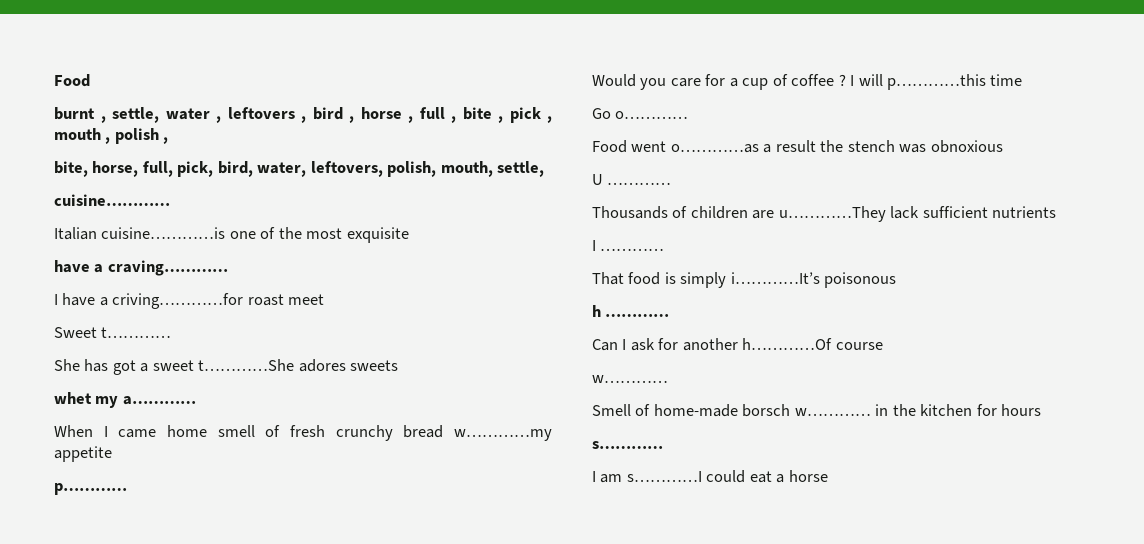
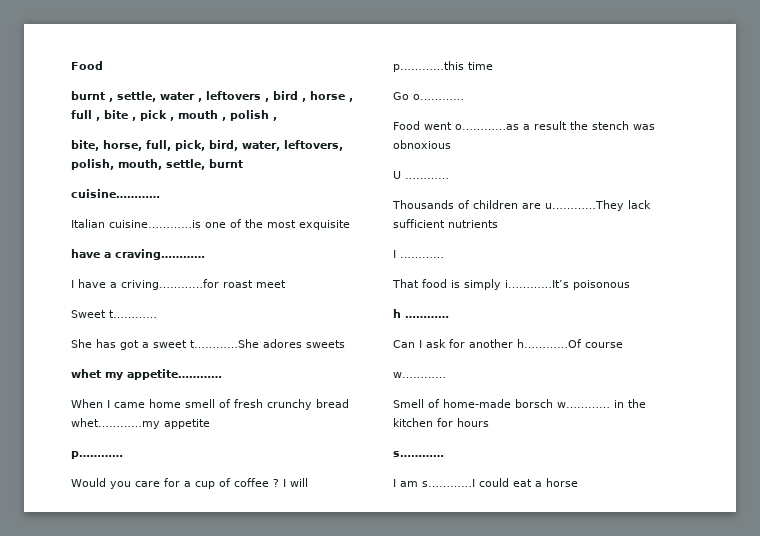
(545, 169) none -> [209,159,243,168] burnt
[122,396,196,405] a………… -> [127,369,222,380] appetite…………
[454,429,552,441] w…………my -> [71,418,160,429] whet…………my

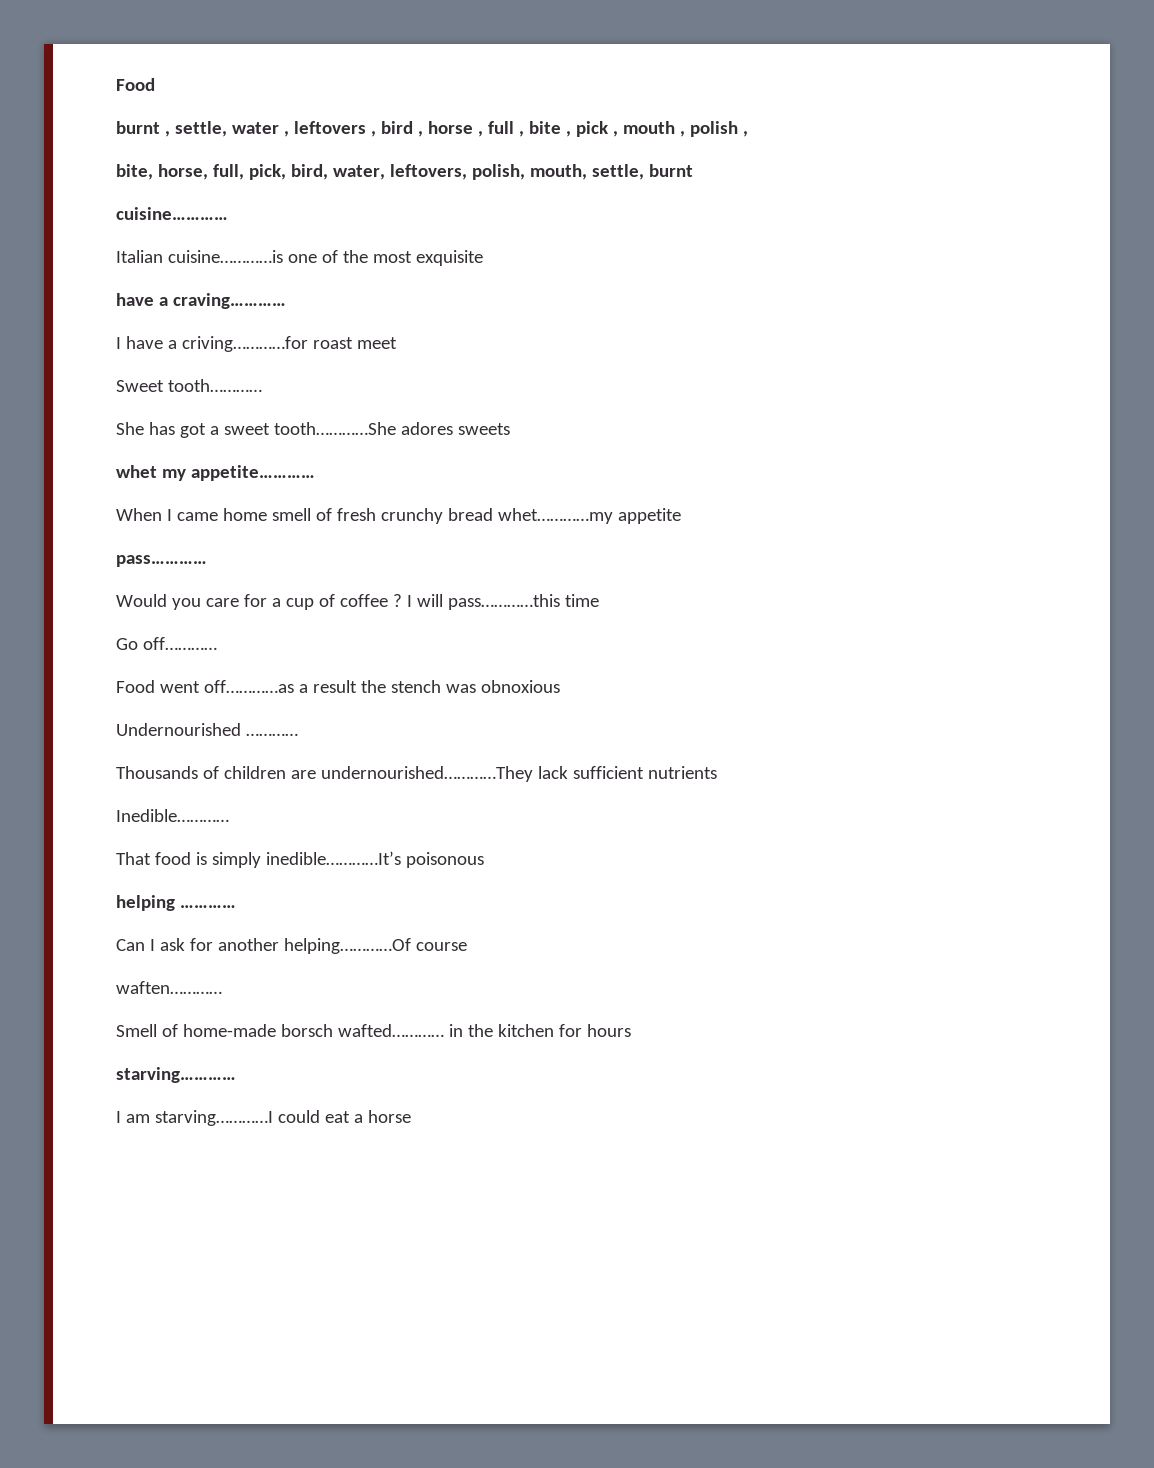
[109,310,157,318] t………… -> [167,379,262,392] tooth…………
[190,339,259,348] t…………She -> [273,422,396,435] tooth…………She
[71,451,123,459] p………… -> [116,555,207,567] pass…………
[393,61,464,72] p…………this -> [447,594,560,610] pass…………this
[413,94,464,100] o………… -> [142,637,217,650] off…………
[455,124,519,130] o…………as -> [203,680,294,693] off…………as
[393,171,401,179] U -> [116,723,241,736] Undernourished
[545,200,624,211] u…………They -> [320,766,533,782] undernourished…………They
[393,250,444,258] I ………… -> [116,809,229,822] Inedible…………
[505,280,569,288] i…………It’s -> [265,851,401,865] inedible…………It’s
[393,309,401,318] h -> [116,895,175,911] helping
[517,339,582,348] h…………Of -> [283,938,411,954] helping…………Of
[393,372,446,378] w………… -> [116,981,222,994] waften…………
[557,402,610,408] w………… -> [337,1024,444,1037] wafted…………
[393,451,444,457] s………… -> [116,1067,236,1083] starving…………
[422,479,475,487] s…………I -> [154,1110,273,1126] starving…………I

